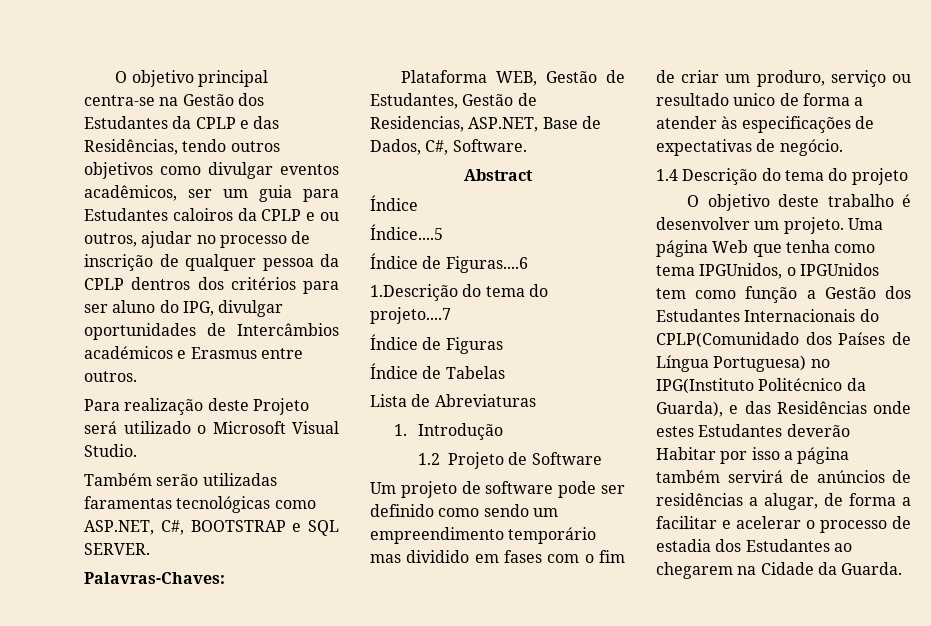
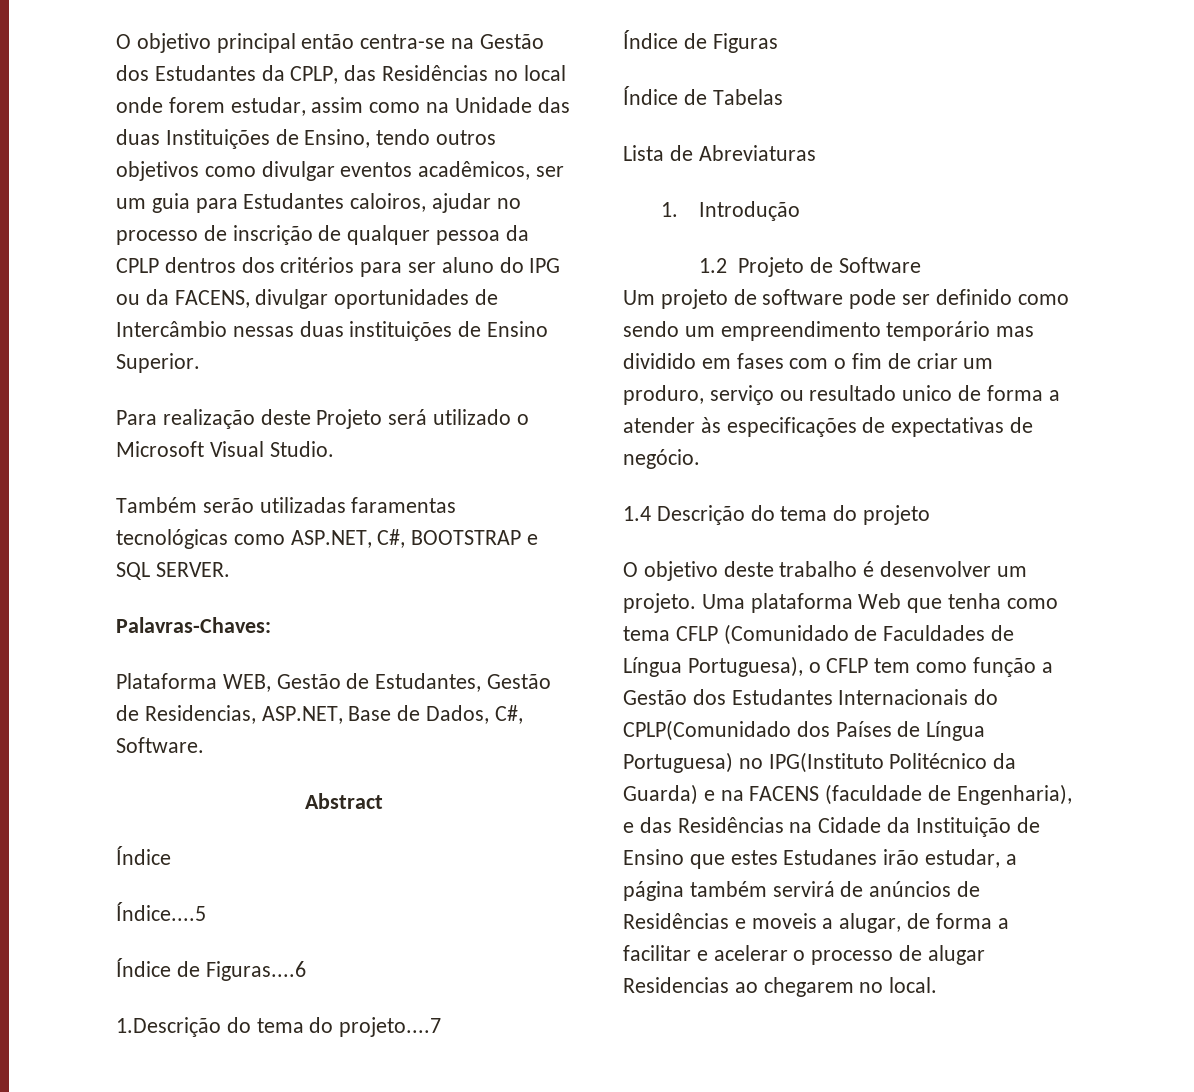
(268, 78) none -> [301,34,355,49] então
[195,116,280,129] [84,139,178,155] CPLP e das Residências, -> [290,65,566,84] [116,97,570,116] [116,129,371,149] CPLP, das Residências no local onde forem estudar, assim como na Unidade das duas Instituições de Ensino,
[172,208,340,221] [84,233,137,247] caloiros da CPLP e ou outros, -> [350,193,427,212] caloiros,
[182,300,284,317] [84,323,339,340] [84,346,303,359] [84,371,137,382] IPG, divulgar oportunidades de Intercâmbios académicos e Erasmus entre outros. -> [529,258,561,273] [116,289,499,309] [116,321,549,341] [116,353,200,373] IPG ou da FACENS, divulgar oportunidades de Intercâmbio nessas duas instituições de Ensino Superior.
[656,240,708,257] página -> [750,593,853,613] plataforma
[699,263,879,279] IPGUnidos, o IPGUnidos -> [675,624,1015,645] [623,656,869,677] CFLP (Comunidado de Faculdades de Língua Portuguesa), o CFLP
[656,401,911,417] [656,424,850,437] [656,447,780,464] Guarda), e das Residências onde estes Estudantes deverão Habitar por isso -> [623,784,1072,805] [623,817,1040,837] [623,849,1001,869] Guarda) e na FACENS (faculdade de Engenharia), e das Residências na Cidade da Instituição de Ensino que estes Estudanes irão estudar,
[656,493,743,506] residências -> [623,913,817,929] Residências e moveis
[656,539,852,552] [656,562,903,579] estadia dos Estudantes ao chegarem na Cidade da Guarda. -> [927,945,985,965] [623,977,938,997] alugar Residencias ao chegarem no local.

